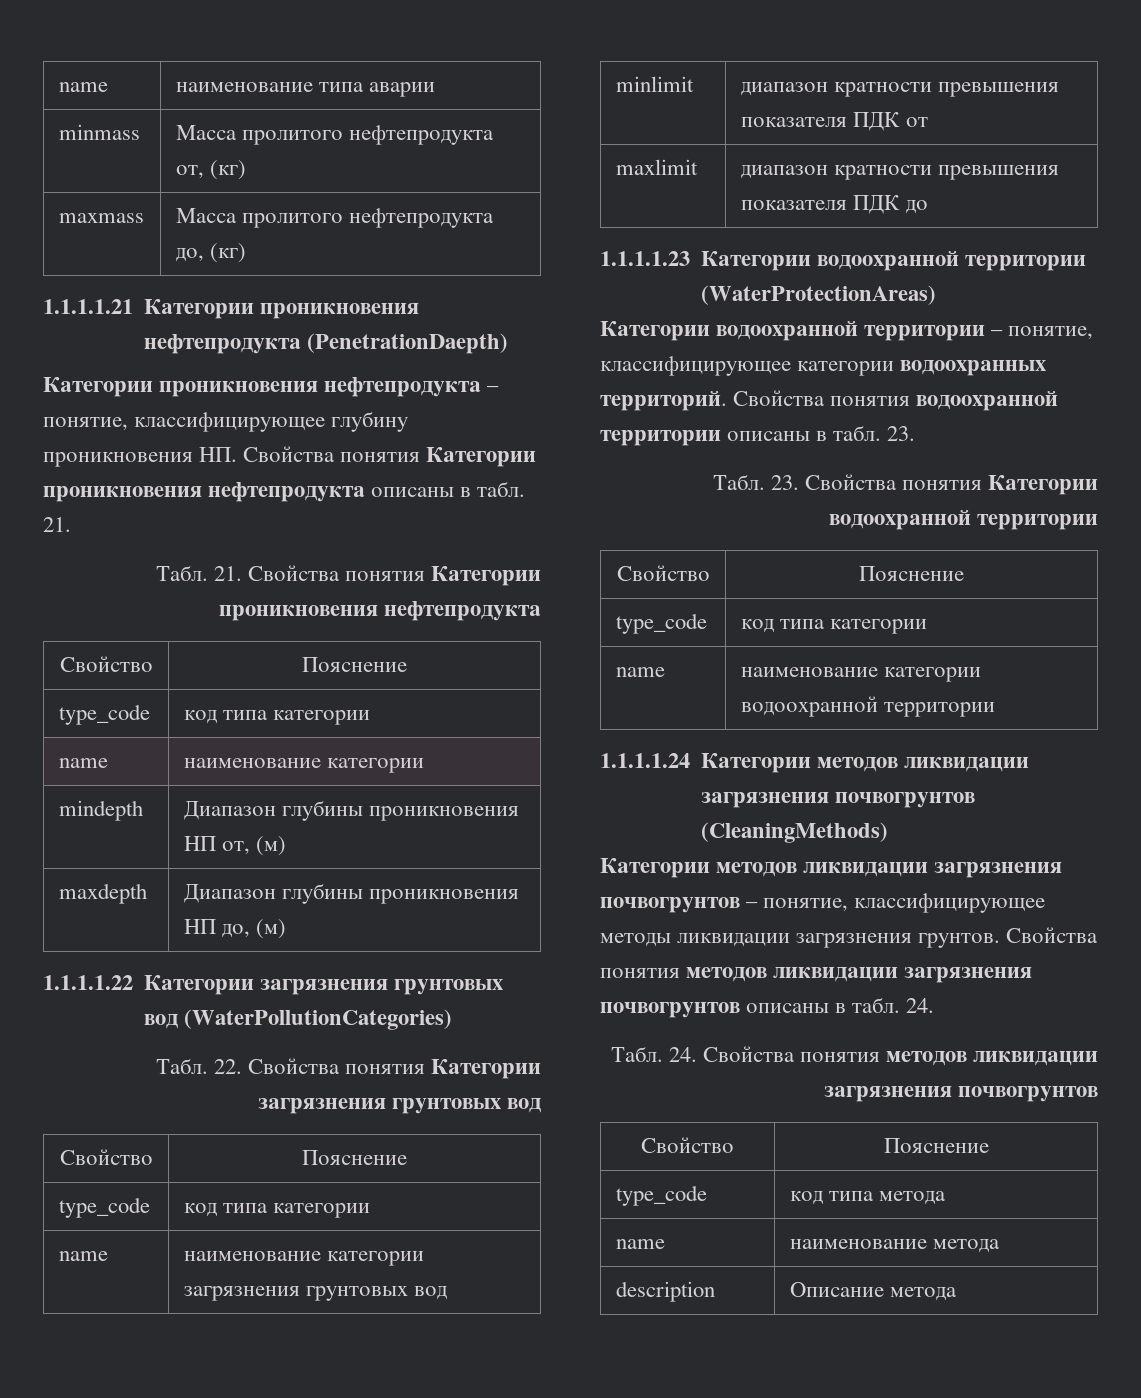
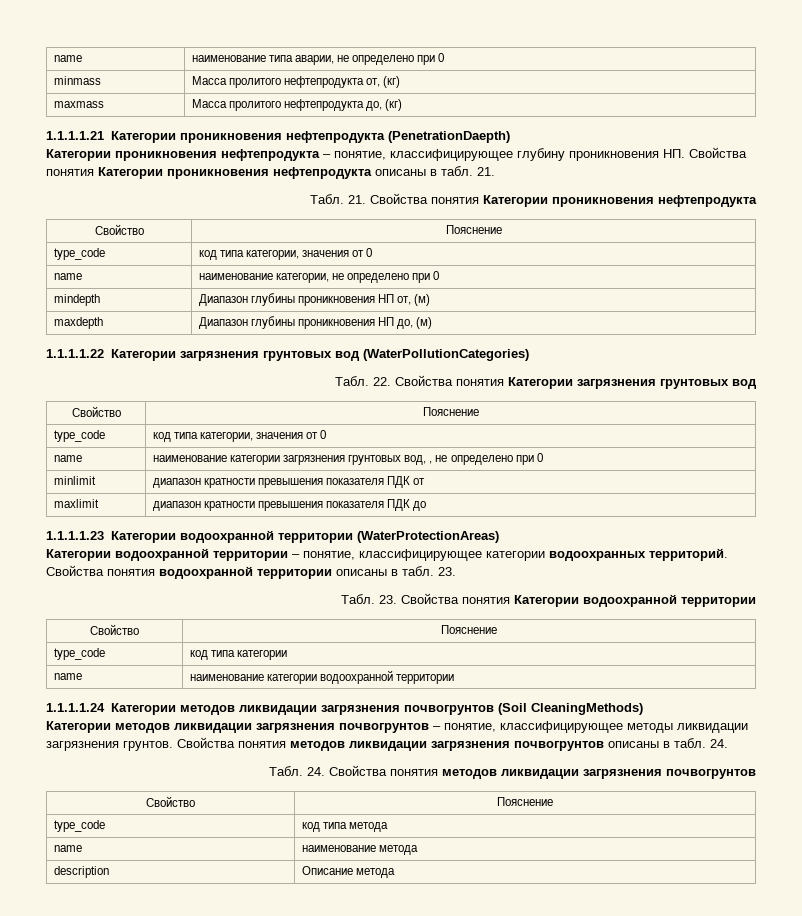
[369,82,436,97] аварии -> [295,53,445,65] аварии, не определено при 0
[273,710,371,725] [58,758,108,768] [183,758,424,773] категории // name | наименование категории -> [246,248,373,260] [53,273,82,280] [198,271,440,283] категории, значения от 0 // name | наименование категории, не определено при 0
[273,1203,371,1218] категории -> [200,430,327,442] категории, значения от 0
[414,1286,448,1300] вод -> [404,453,543,465] вод, , не определено при 0
[701,822,889,843] (CleaningMethods) -> [497,703,643,715] (Soil CleaningMethods)

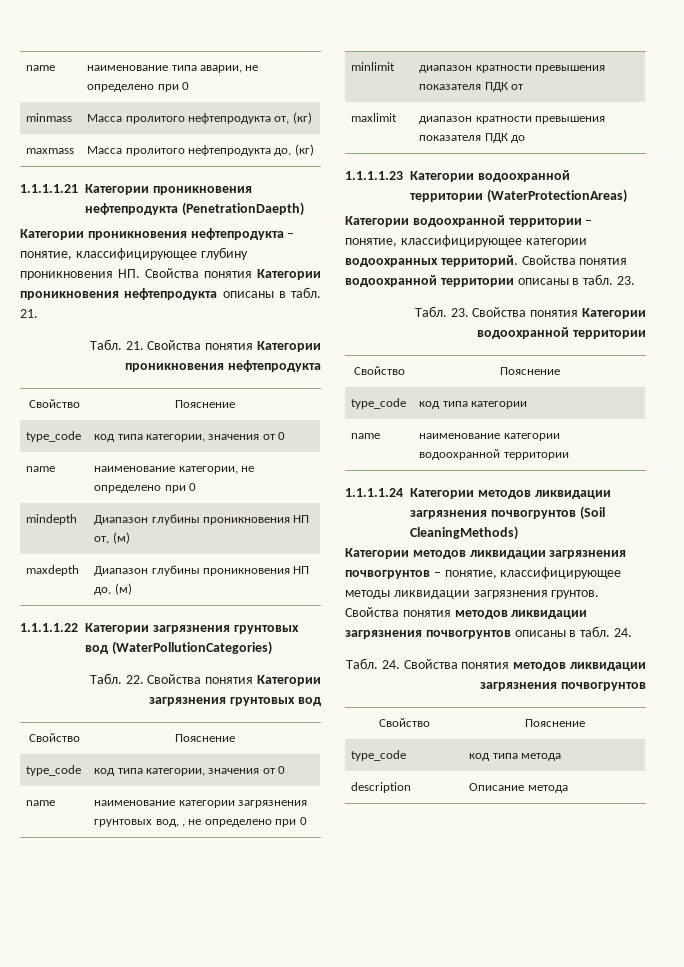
[53,845,82,852] [301,845,418,855] // name | наименование метода -> (562, 757) none

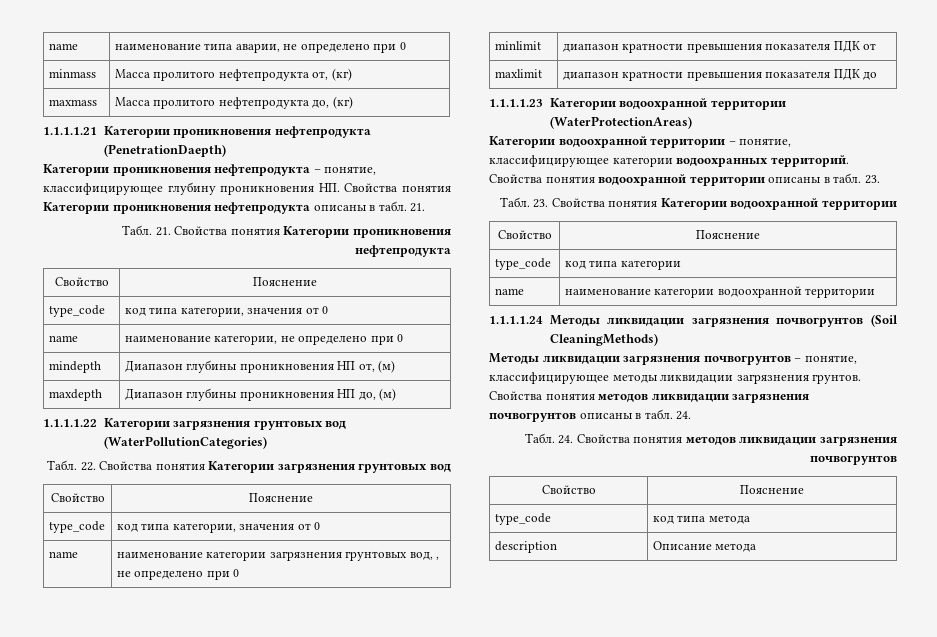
[410,488,531,499] Категории методов -> [549,315,600,327] Методы
[345,548,466,559] Категории методов -> [489,353,539,365] Методы

